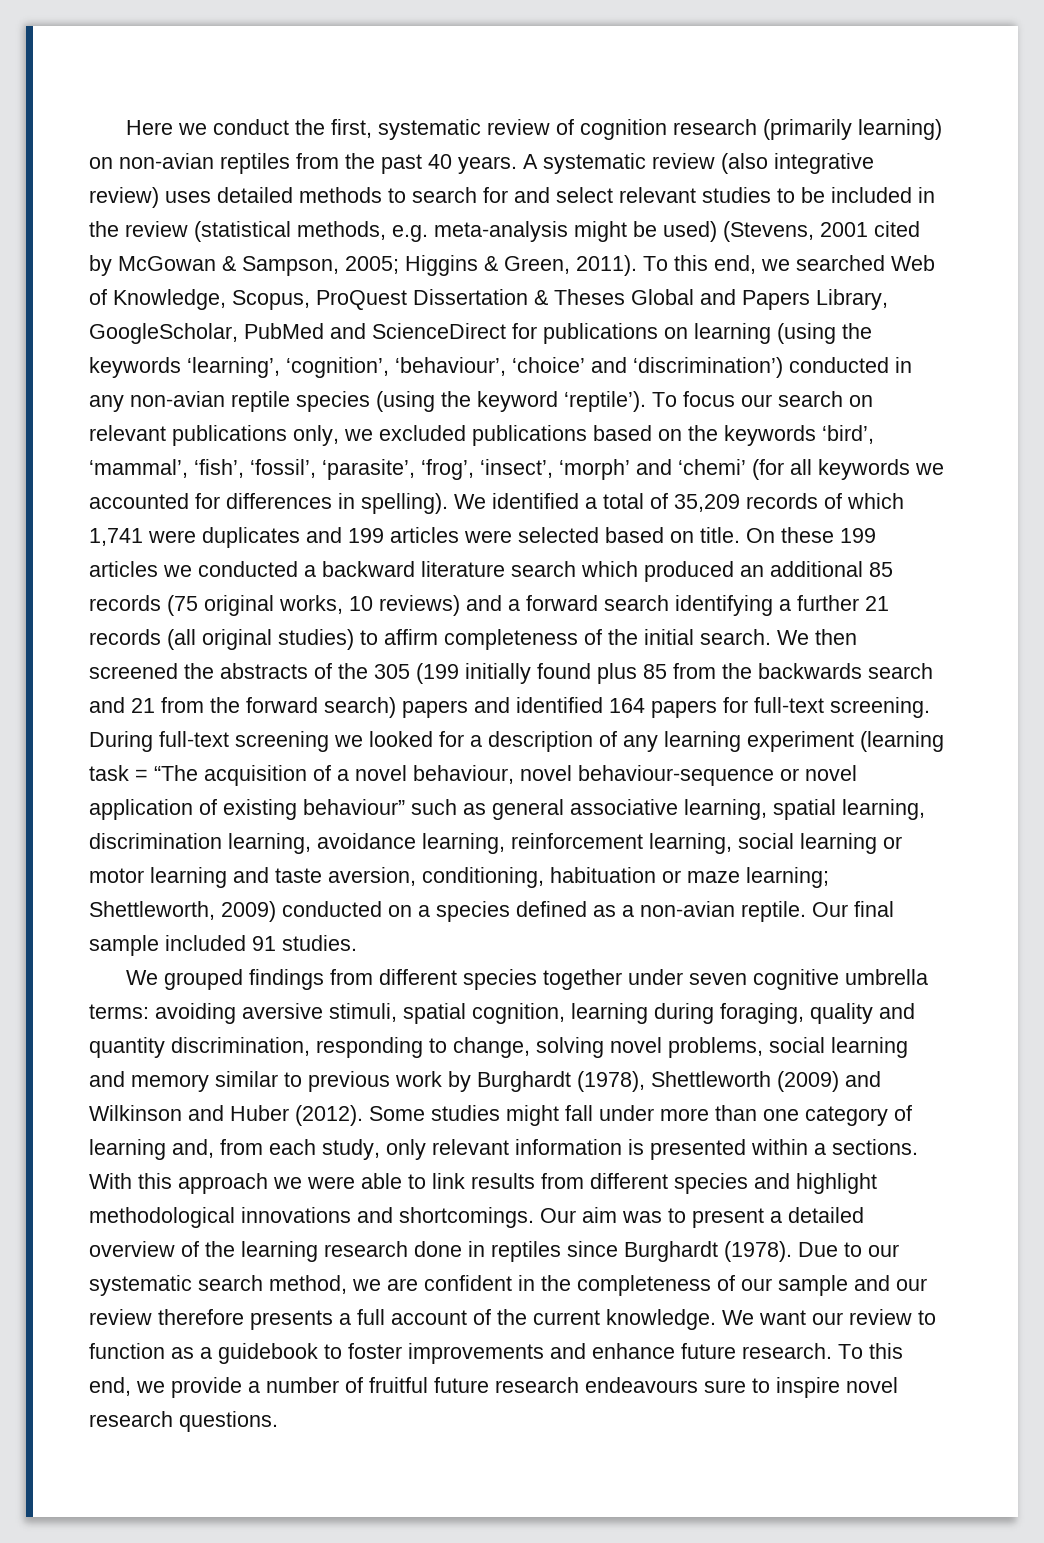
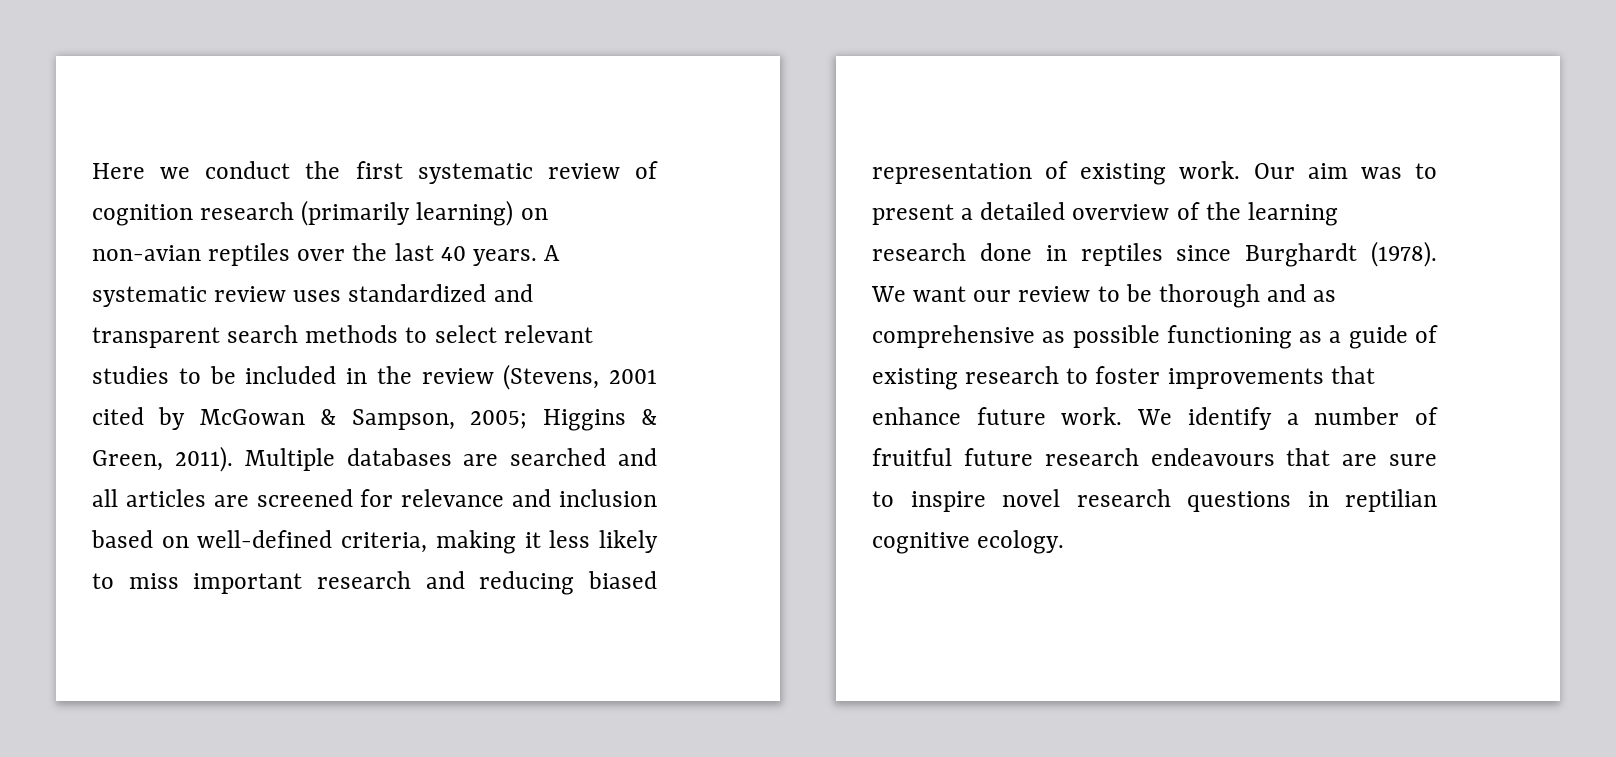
[331,119,373,138] first, -> [355,161,403,179] first
[296,153,422,174] from the past -> [297,243,434,261] over the last
[721,153,874,174] [89,187,550,208] (also integrative review) uses detailed methods to search for and -> [293,284,533,302] [92,325,428,348] uses standardized and transparent search methods to
[194,221,717,242] (statistical methods, e.g. meta-analysis might be used) -> (494, 376) none
[643,255,935,274] [89,289,888,310] [89,323,872,344] [89,357,912,378] [89,391,873,412] [89,425,874,446] [89,459,944,480] [89,493,904,514] [89,527,876,548] [89,561,893,582] [89,595,889,616] [89,629,857,650] [89,663,933,684] [89,697,930,718] [89,731,944,752] [89,765,857,786] [89,799,925,820] [89,833,902,854] [89,867,829,888] [89,901,894,922] [89,935,357,956] [126,969,929,990] [89,1003,915,1024] [89,1037,908,1058] [89,1071,881,1092] [89,1105,912,1126] [89,1139,918,1160] [89,1173,877,1194] [89,1207,534,1228] To this end, we searched Web of Knowledge, Scopus, ProQuest Dissertation & Theses Global and Papers Library, GoogleScholar, PubMed and ScienceDirect for publications on learning (using the keywords ‘learning’, ‘cognition’, ‘behaviour’, ‘choice’ and ‘discrimination’) conducted in any non-avian reptile species (using the keyword ‘reptile’). To focus our search on relevant publications only, we excluded publications based on the keywords ‘bird’, ‘mammal’, ‘fish’, ‘fossil’, ‘parasite’, ‘frog’, ‘insect’, ‘morph’ and ‘chemi’ (for all keywords we accounted for differences in spelling). We identified a total of 35,209 records of which 1,741 were duplicates and 199 articles were selected based on title. On these 199 articles we conducted a backward literature search which produced an additional 85 records (75 original works, 10 reviews) and a forward search identifying a further 21 records (all original studies) to affirm completeness of the initial search. We then screened the abstracts of the 305 (199 initially found plus 85 from the backwards search and 21 from the forward search) papers and identified 164 papers for full-text screening. During full-text screening we looked for a description of any learning experiment (learning task = “The acquisition of a novel behaviour, novel behaviour-sequence or novel application of existing behaviour” such as general associative learning, spatial learning, discrimination learning, avoidance learning, reinforcement learning, social learning or motor learning and taste aversion, conditioning, habituation or maze learning; Shettleworth, 2009) conducted on a species defined as a non-avian reptile. Our final sample included 91 studies. // We grouped findings from different species together under seven cognitive umbrella terms: avoiding aversive stimuli, spatial cognition, learning during foraging, quality and quantity discrimination, responding to change, solving novel problems, social learning and memory similar to previous work by Burghardt (1978), Shettleworth (2009) and Wilkinson and Huber (2012). Some studies might fall under more than one category of learning and, from each study, only relevant information is presented within a sections. With this approach we were able to link results from different species and highlight methodological innovations and shortcomings. -> [244,448,657,471] [92,489,657,507] [91,530,658,554] [92,571,657,595] [872,161,1241,185] Multiple databases are searched and all articles are screened for relevance and inclusion based on well-defined criteria, making it less likely to miss important research and reducing biased representation of existing work.
[798,1242,899,1257] [89,1275,927,1296] [89,1309,716,1330] Due to our systematic search method, we are confident in the completeness of our sample and our review therefore presents a full account of the current knowledge. -> (1437, 254) none
[89,1343,318,1364] function as a guidebook -> [1125,284,1337,308] [872,325,1438,349] [872,366,1060,390] be thorough and as comprehensive as possible functioning as a guide of existing research
[550,1343,586,1359] and -> [1330,366,1375,384] that
[742,1343,903,1359] [89,1377,242,1398] research. To this end, we provide -> [1061,407,1272,430] work. We identify
(698, 1385) none -> [1286,448,1378,466] that are
[179,1411,278,1432] questions. -> [1187,489,1437,512] [872,530,1065,554] questions in reptilian cognitive ecology.

